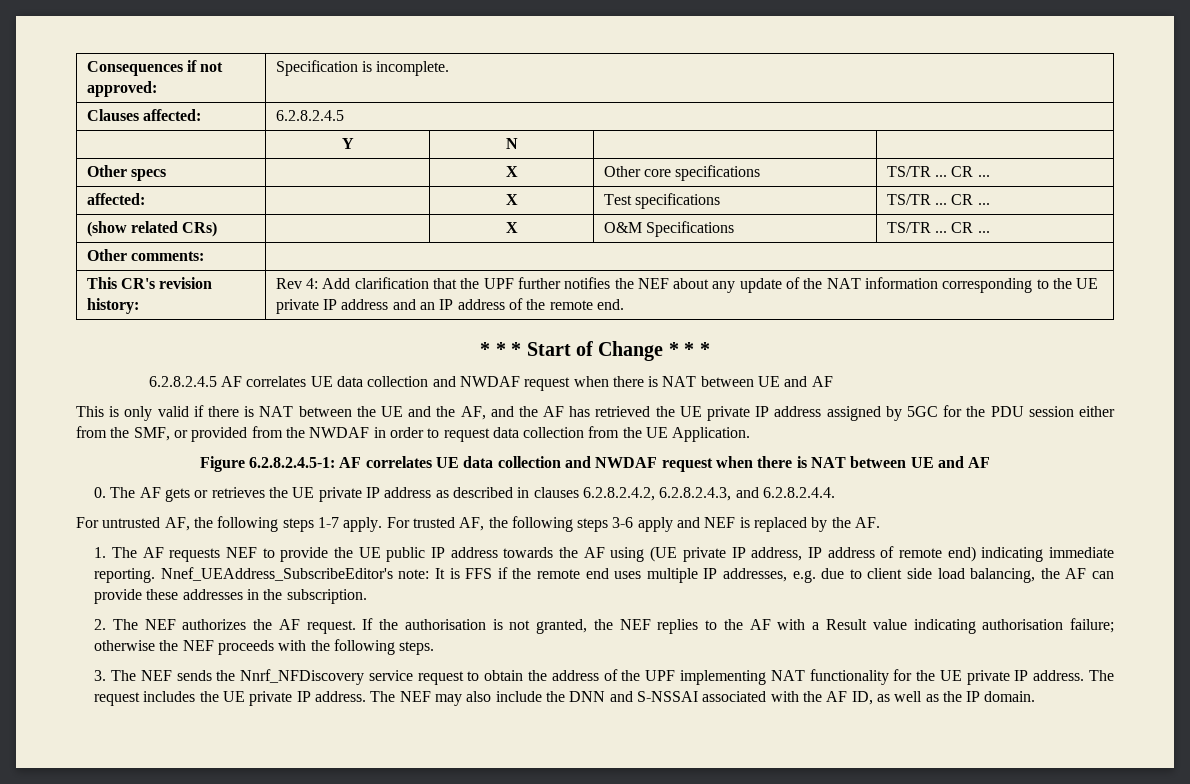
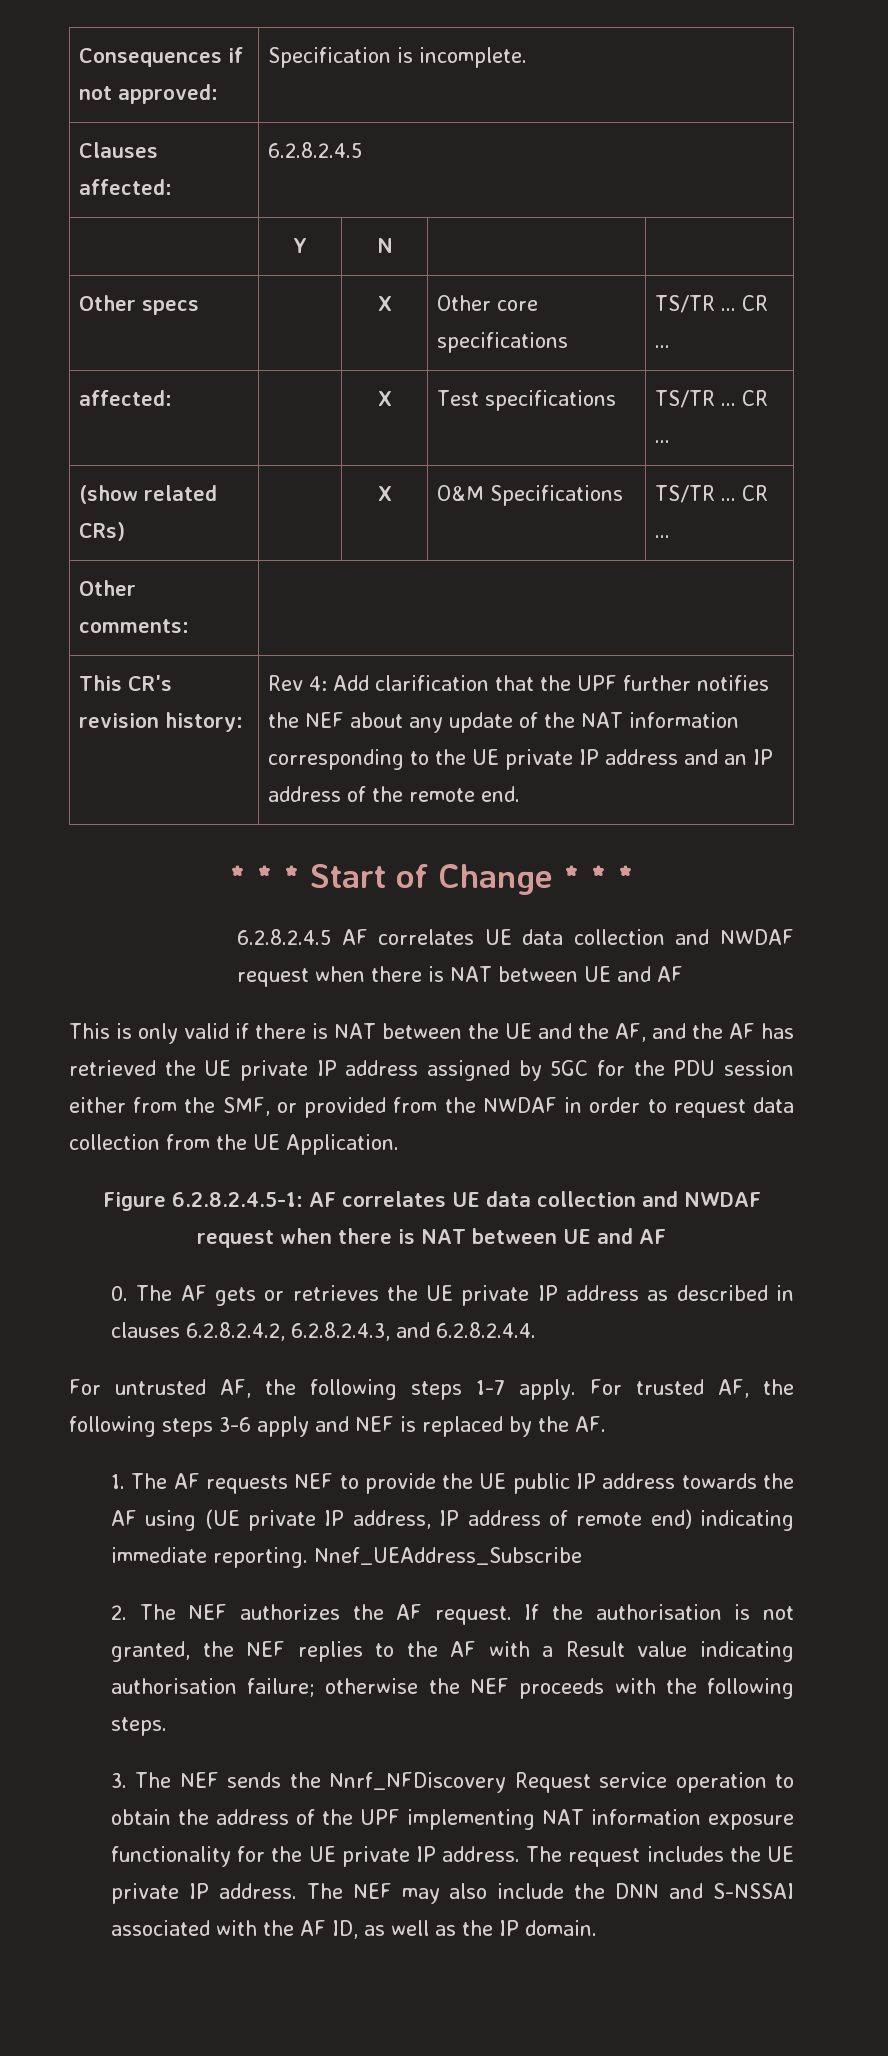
[160,567,1114,583] [94,589,367,604] Nnef_UEAddress_SubscribeEditor's note: It is FFS if the remote end uses multiple IP addresses, e.g. due to client side load balancing, the AF can provide these addresses in the subscription. -> [313,1547,582,1565] Nnef_UEAddress_Subscribe
[368,670,464,685] service request -> [514,1772,767,1793] Request service operation
(805, 675) none -> [590,1809,795,1830] information exposure

